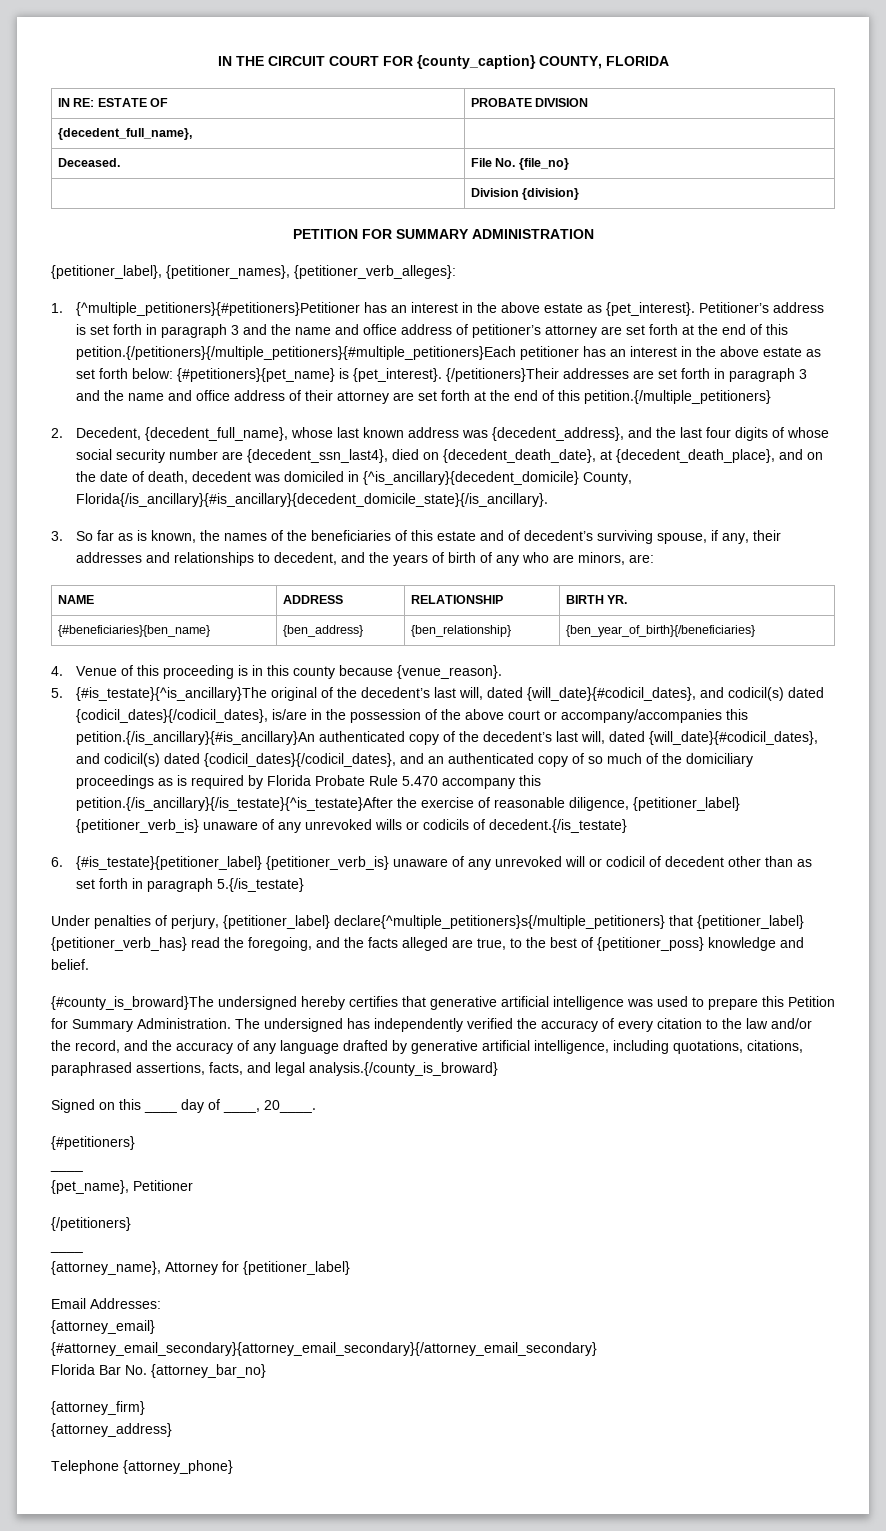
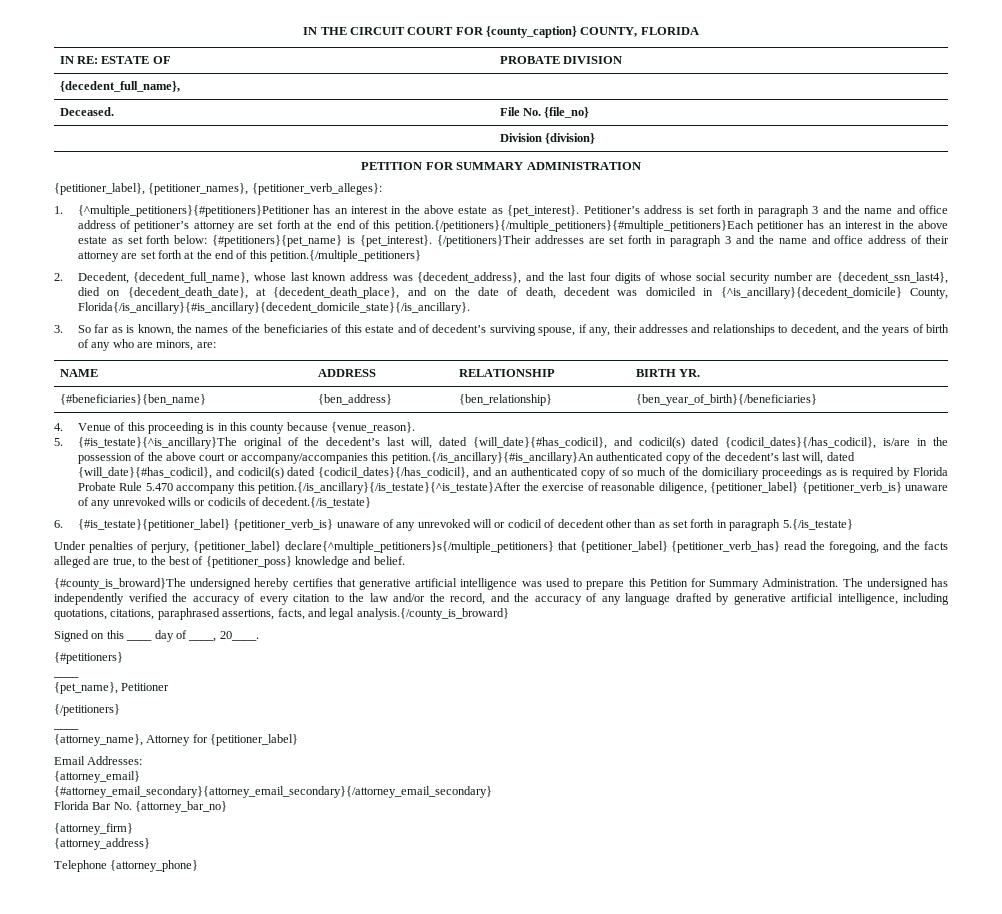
[527,687,825,701] [76,709,269,723] {will_date}{#codicil_dates}, and codicil(s) dated {codicil_dates}{/codicil_dates}, -> [472,437,877,449] {will_date}{#has_codicil}, and codicil(s) dated {codicil_dates}{/has_codicil},
[649,731,819,745] [76,753,397,767] {will_date}{#codicil_dates}, and codicil(s) dated {codicil_dates}{/codicil_dates}, -> [77,467,470,479] {will_date}{#has_codicil}, and codicil(s) dated {codicil_dates}{/has_codicil},

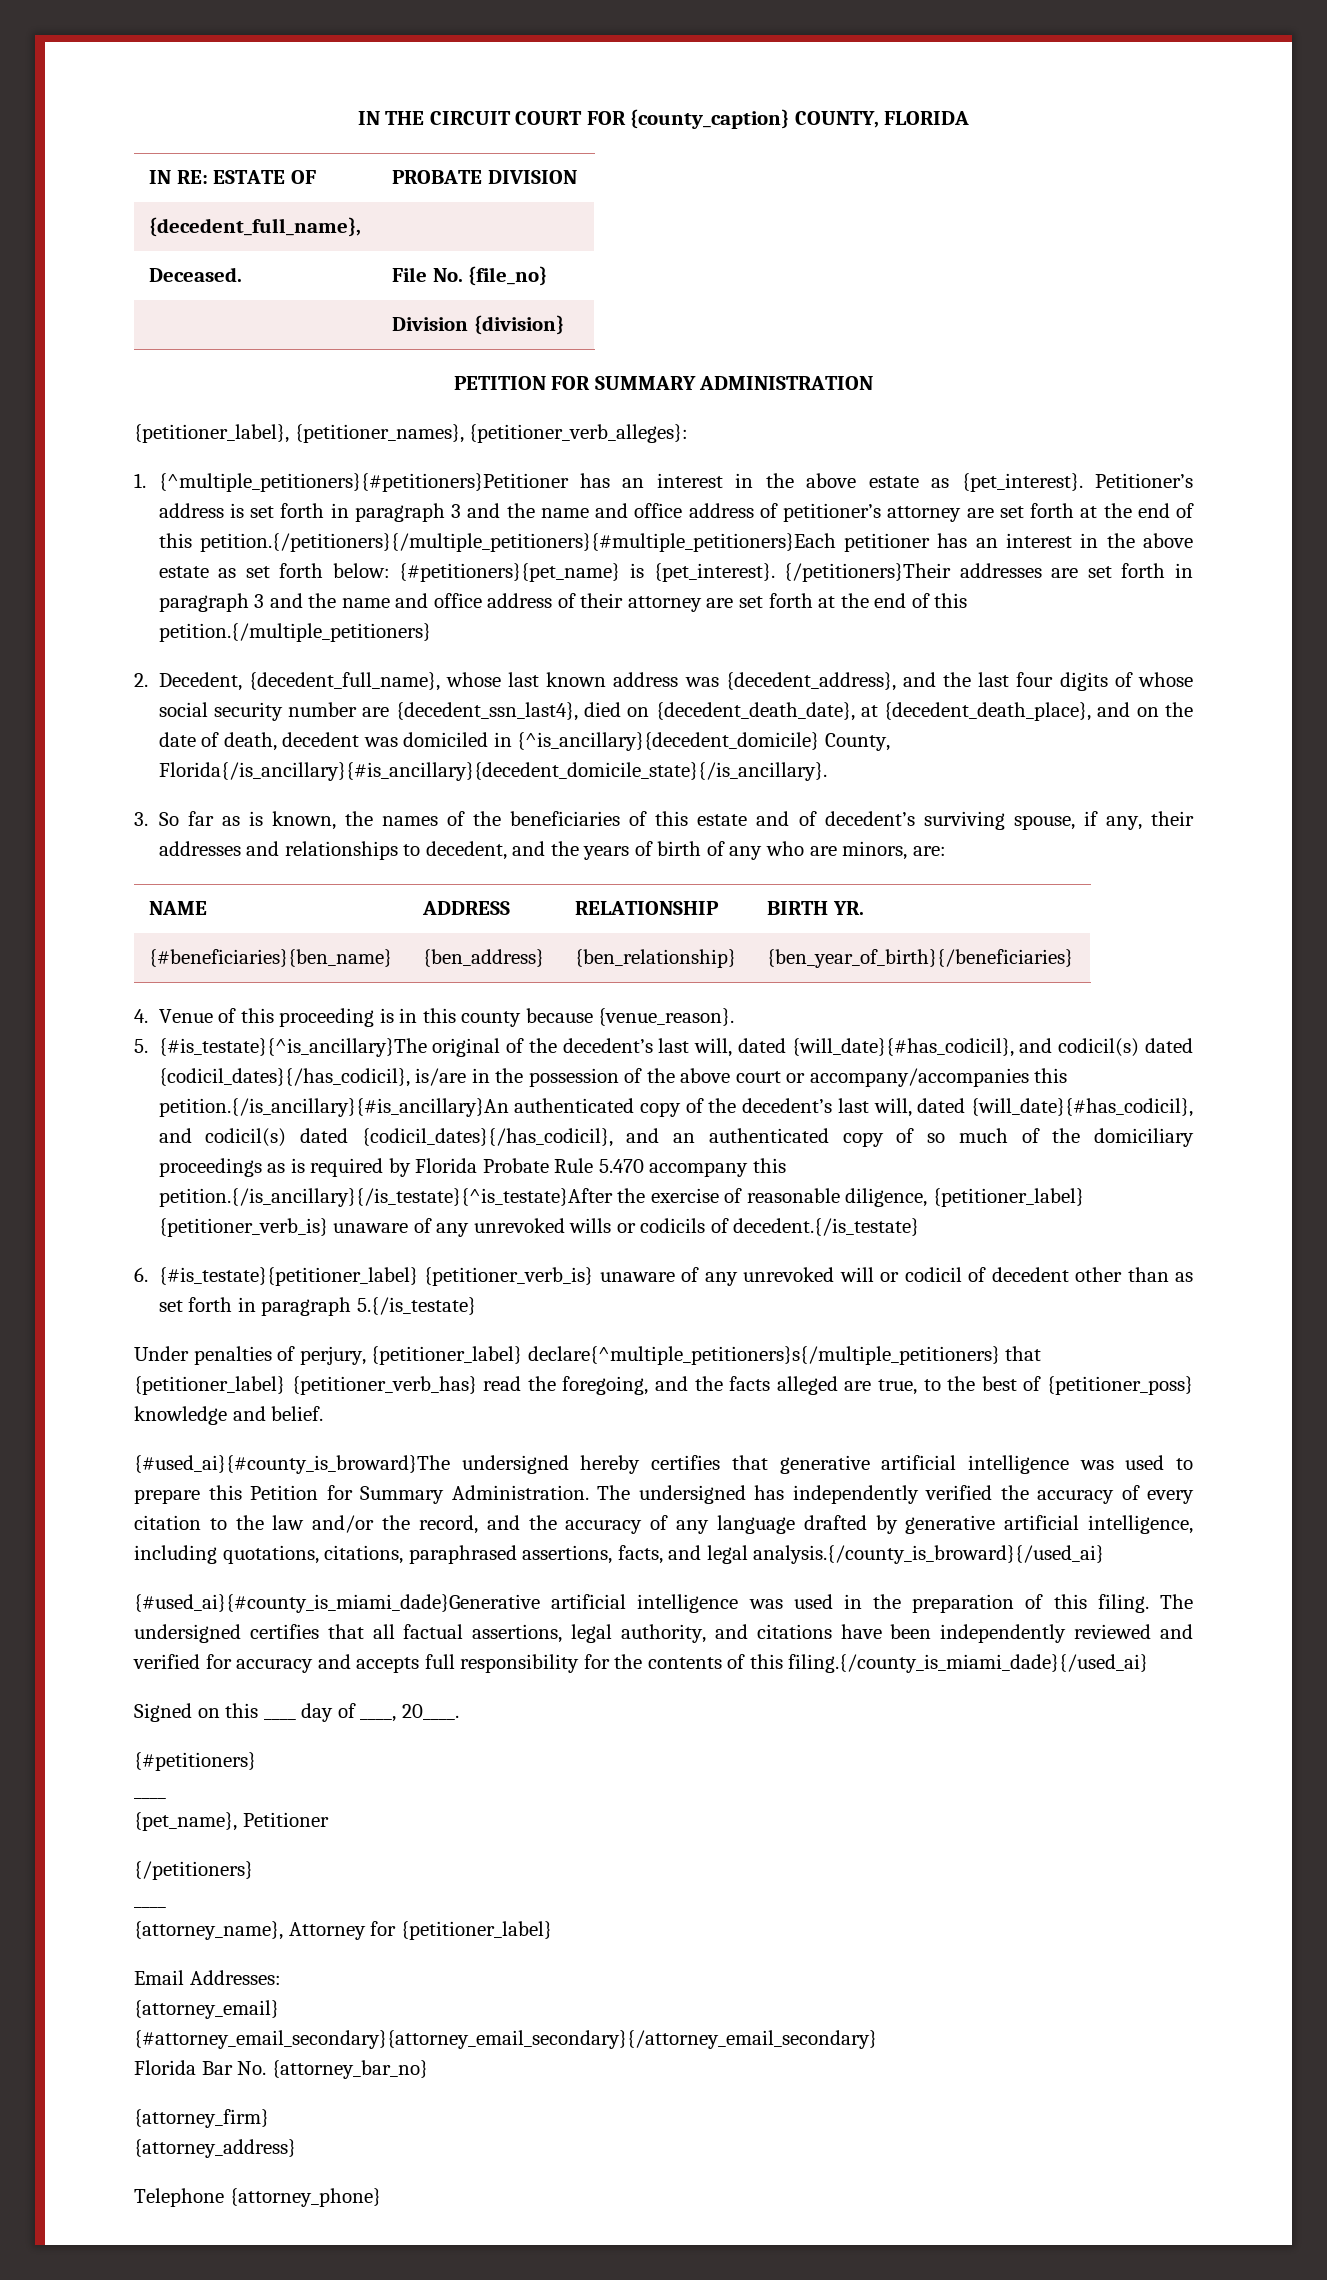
[54,578,186,590] {#county_is_broward}The -> [134,1455,450,1474] {#used_ai}{#county_is_broward}The
[356,608,509,620] analysis.{/county_is_broward} -> [753,1545,1105,1564] [134,1594,1193,1613] [134,1624,1193,1643] [133,1654,1149,1673] analysis.{/county_is_broward}{/used_ai} // {#used_ai}{#county_is_miami_dade}Generative artificial intelligence was used in the preparation of this filing. The undersigned certifies that all factual assertions, legal authority, and citations have been independently reviewed and verified for accuracy and accepts full responsibility for the contents of this filing.{/county_is_miami_dade}{/used_ai}

